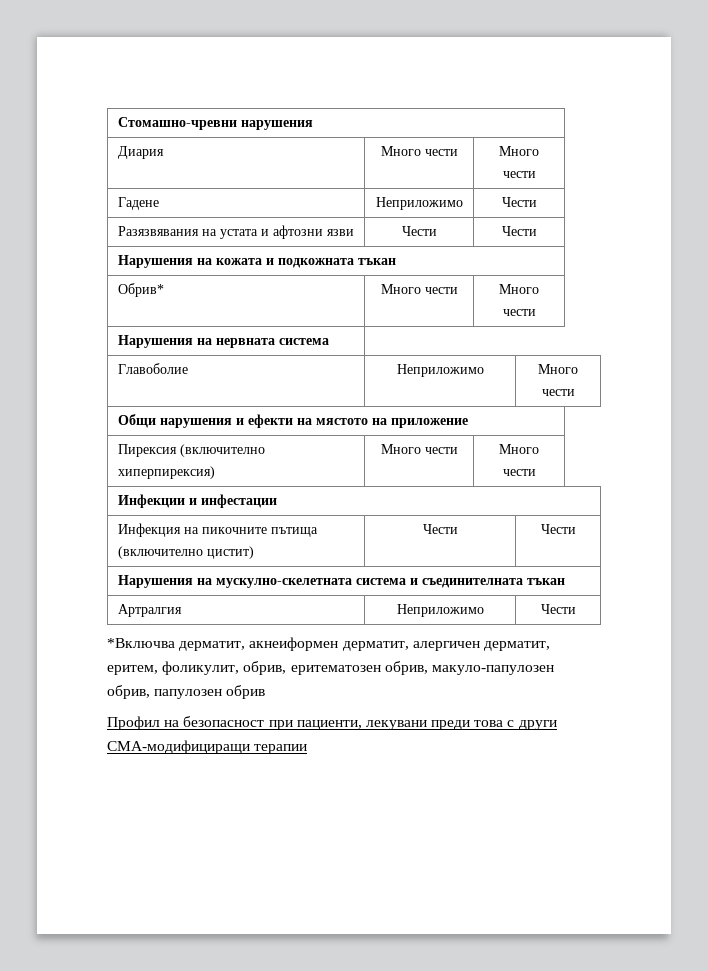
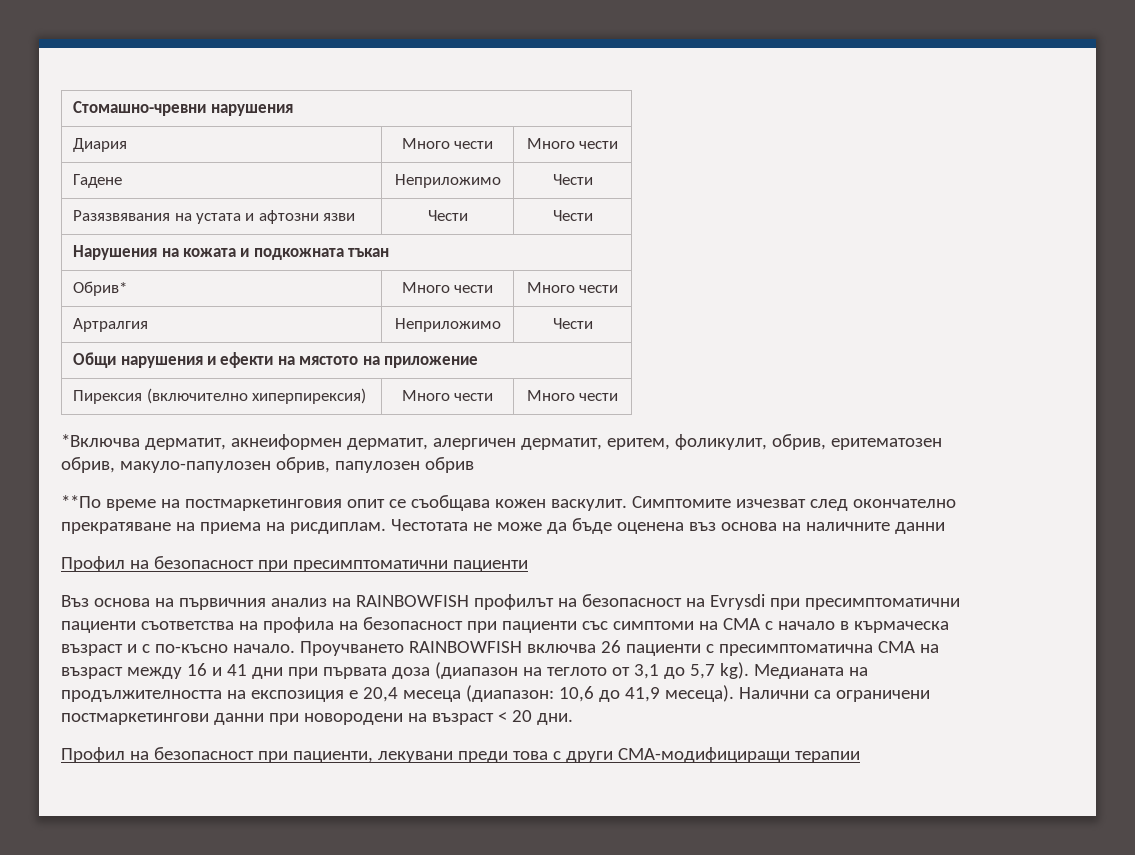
[117,335,329,348] [117,363,188,374] [396,364,484,377] [538,364,578,374] [541,389,575,396] Нарушения на нервната система // Главоболие | Неприложимо | Много чести -> [73,318,149,332] [394,318,501,332] [552,318,593,329] Артралгия | Неприложимо | Чести
[117,494,277,508] [117,523,318,537] [117,546,254,559] [422,524,458,534] [540,524,576,534] [117,575,565,588] [117,604,182,617] [396,604,484,617] [540,604,576,614] // Инфекции и инфестации // Инфекция на пикочните пътища (включително цистит) | Чести | Чести // Нарушения на мускулно-скелетната система и съединителната тъкан // Артралгия | Неприложимо | Чести -> (619, 397) none
(266, 692) none -> [61,495,956,511] [61,518,945,534] [61,556,528,572] [61,594,960,610] [61,617,949,633] [61,640,939,656] [61,662,868,679] [61,685,930,702] [61,710,573,725] // **По време на постмаркетинговия опит се съобщава кожен васкулит. Симптомите изчезват след окончателно прекратяване на приема на рисдиплам. Честотата не може да бъде оценена въз основа на наличните данни // Профил на безопасност при пресимптоматични пациенти // Въз основа на първичния анализ на RAINBOWFISH профилът на безопасност на Evrysdi при пресимптоматични пациенти съответства на профила на безопасност при пациенти със симптоми на СМА с начало в кърмаческа възраст и с по-късно начало. Проучването RAINBOWFISH включва 26 пациенти с пресимптоматична СМА на възраст между 16 и 41 дни при първата доза (диапазон на теглото от 3,1 до 5,7 kg). Медианата на продължителността на експозиция е 20,4 месеца (диапазон: 10,6 до 41,9 месеца). Налични са ограничени постмаркетингови данни при новородени на възраст < 20 дни.

